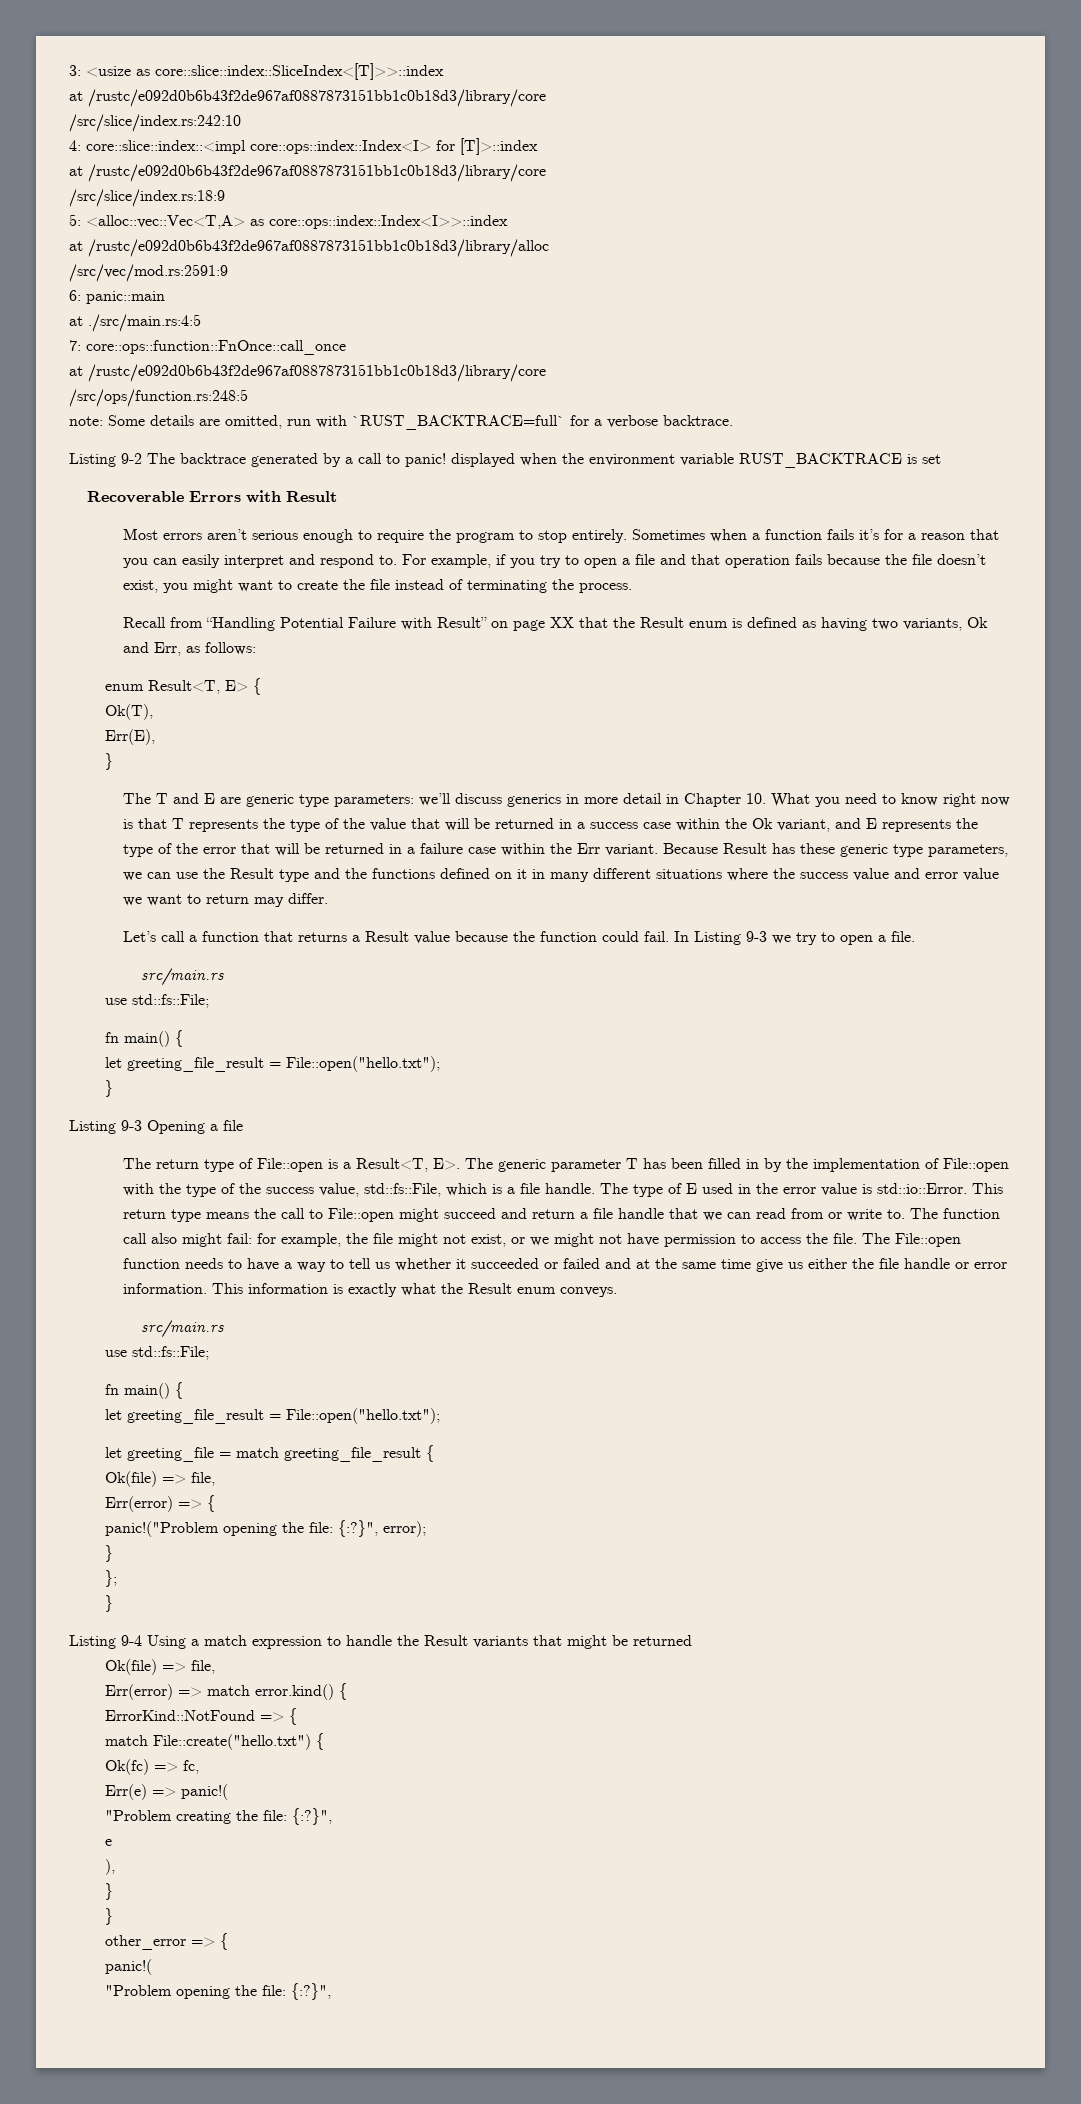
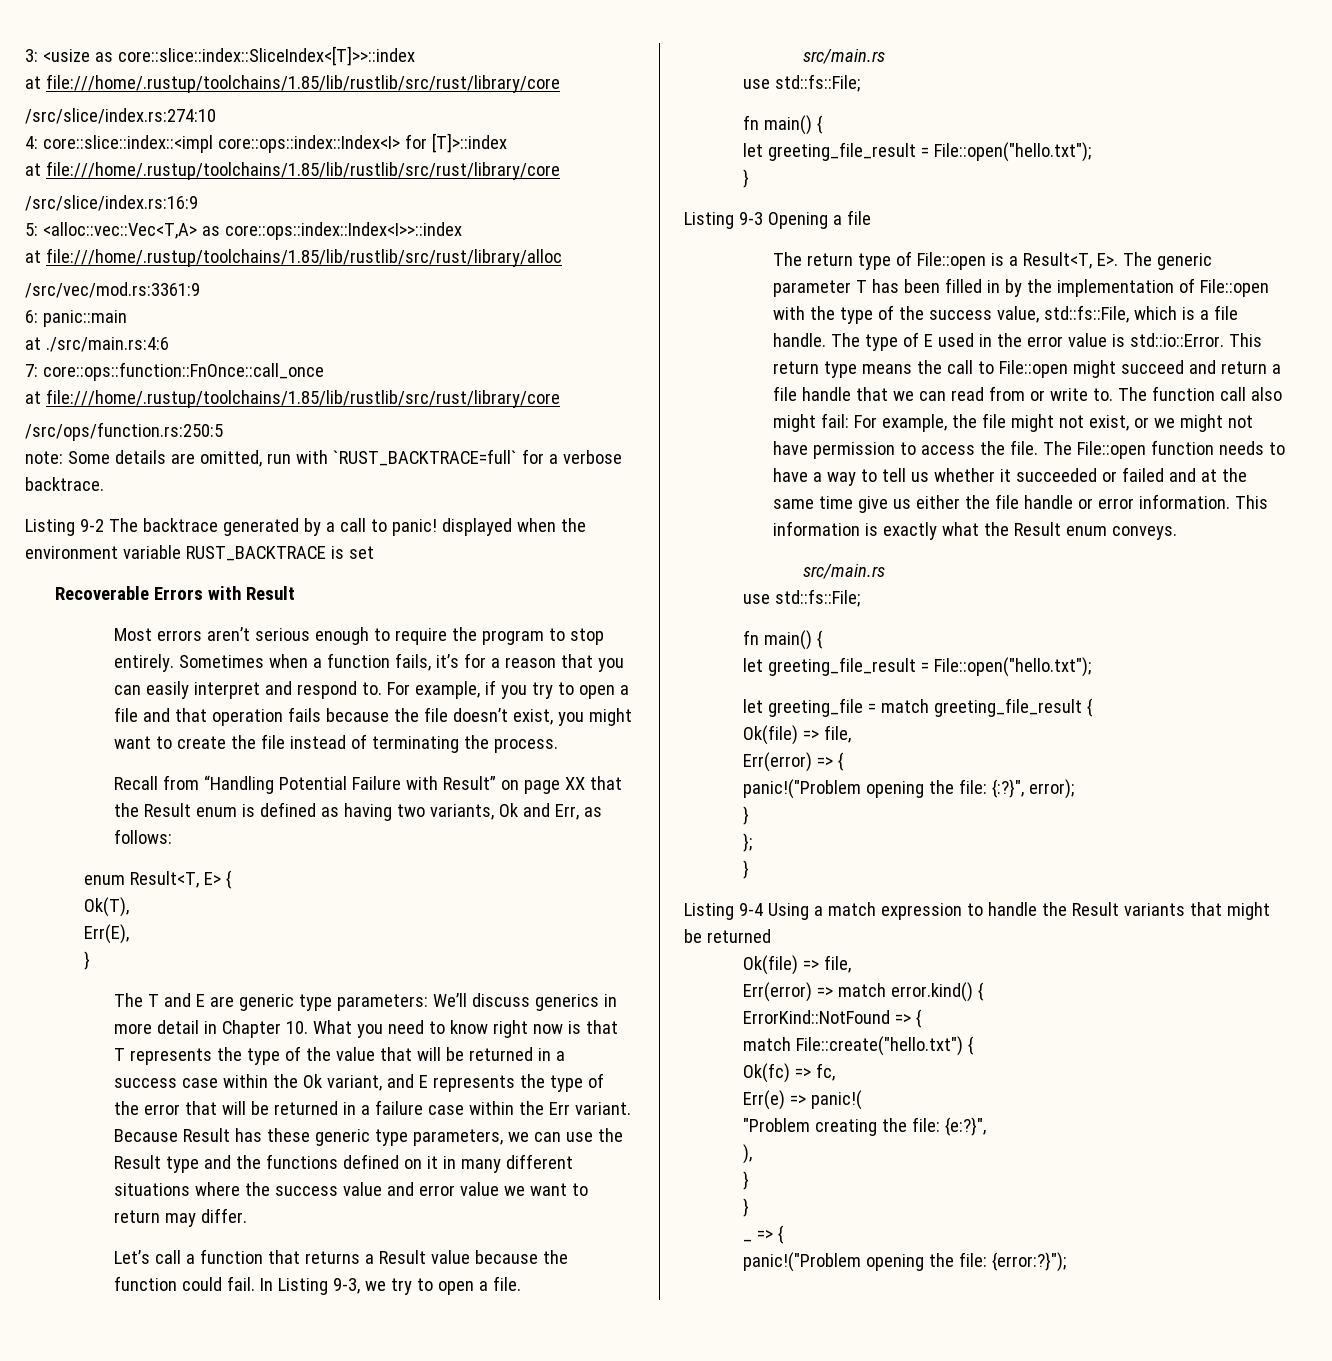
[88,89,546,107] [69,114,241,132] /rustc/e092d0b6b43f2de967af0887873151bb1c0b18d3/library/core // /src/slice/index.rs:242:10 -> [45,74,560,93] [25,108,216,124] file:///home/.rustup/toolchains/1.85/lib/rustlib/src/rust/library/core // /src/slice/index.rs:274:10
[88,164,546,182] [69,189,225,207] /rustc/e092d0b6b43f2de967af0887873151bb1c0b18d3/library/core // /src/slice/index.rs:18:9 -> [45,161,560,180] [25,195,198,211] file:///home/.rustup/toolchains/1.85/lib/rustlib/src/rust/library/core // /src/slice/index.rs:16:9
[88,239,549,257] [69,264,228,282] /rustc/e092d0b6b43f2de967af0887873151bb1c0b18d3/library/alloc // /src/vec/mod.rs:2591:9 -> [45,248,562,267] [25,282,200,298] file:///home/.rustup/toolchains/1.85/lib/rustlib/src/rust/library/alloc // /src/vec/mod.rs:3361:9
[88,314,201,332] ./src/main.rs:4:5 -> [45,337,169,352] ./src/main.rs:4:6
[88,364,546,382] [69,389,248,407] /rustc/e092d0b6b43f2de967af0887873151bb1c0b18d3/library/core // /src/ops/function.rs:248:5 -> [45,389,560,408] [25,422,223,441] file:///home/.rustup/toolchains/1.85/lib/rustlib/src/rust/library/core // /src/ops/function.rs:250:5
[827,529,855,540] fails -> [395,653,432,671] fails,
[419,793,452,806] we’ll -> [433,993,468,1007] We’ll
[746,931,768,942] 9-3 -> [333,1278,361,1294] 9-3,
[257,1233,277,1244] for -> [854,415,878,428] For
[292,1808,333,1825] [105,1839,113,1846] {:?}", // e -> [945,1117,987,1136] {e:?}",
[105,1933,229,1950] [105,1959,153,1975] [105,1983,332,2000] other_error => { // panic!( // "Problem opening the file: {:?}", -> [743,1225,785,1244] [743,1252,1067,1272] _ => { // panic!("Problem opening the file: {error:?}");

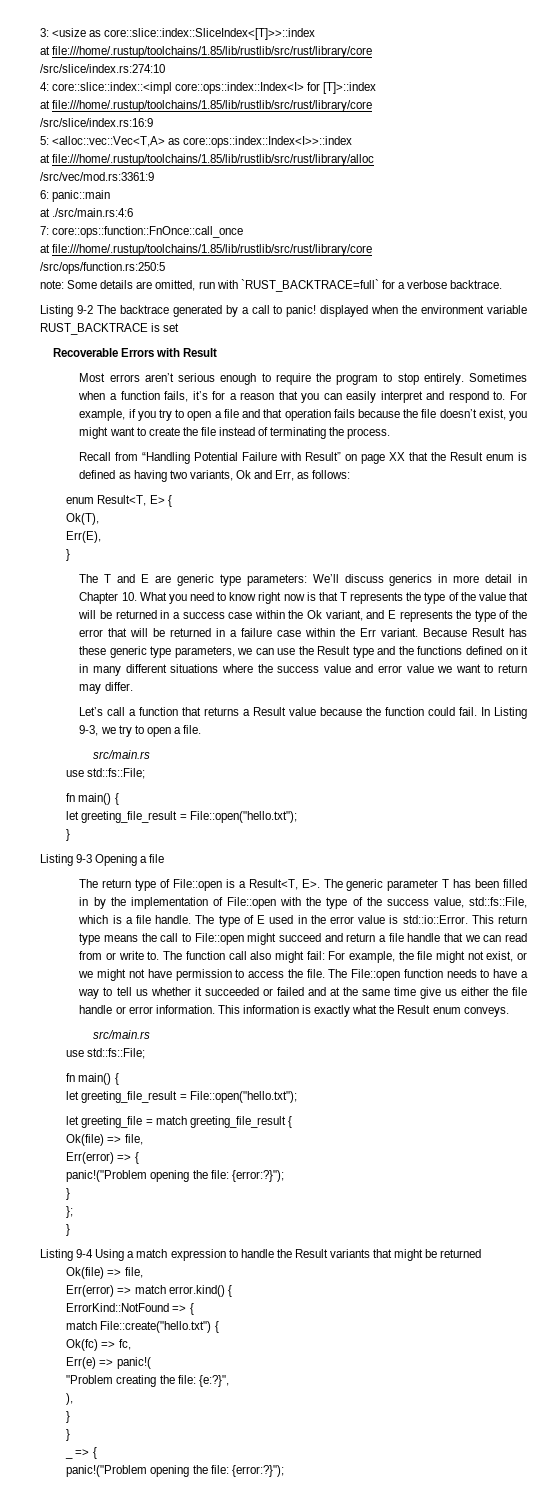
[992,779,1075,799] {:?}", error); -> [231,1170,284,1182] {error:?}");

